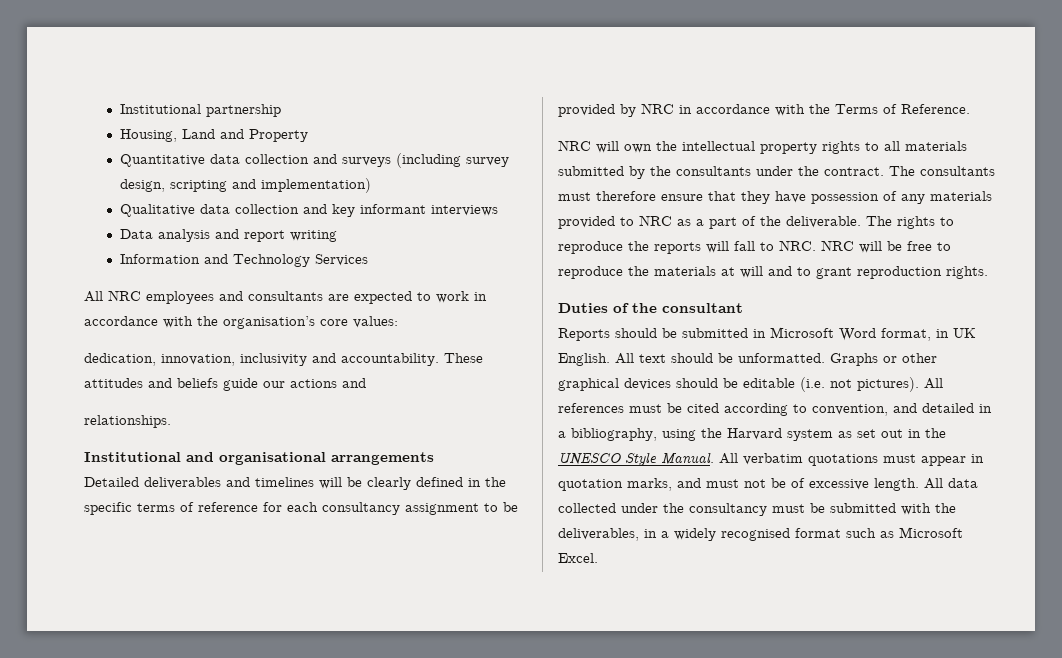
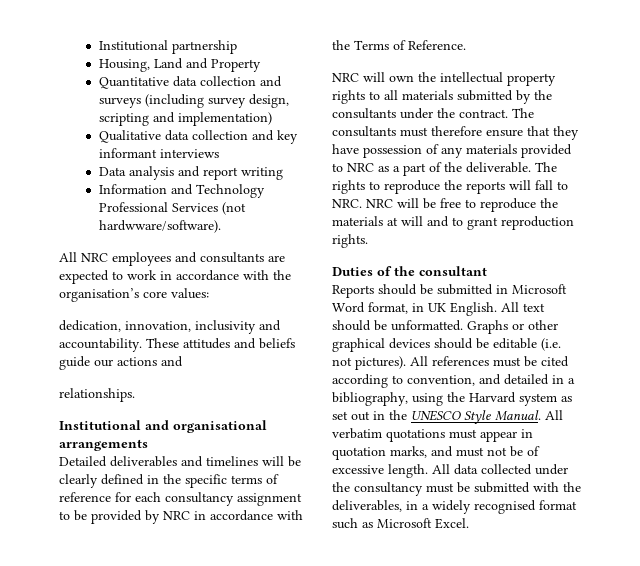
(310, 260) none -> [98,202,168,212] Professional
(368, 260) none -> [221,202,246,215] [98,220,221,233] (not hardwware/software).

